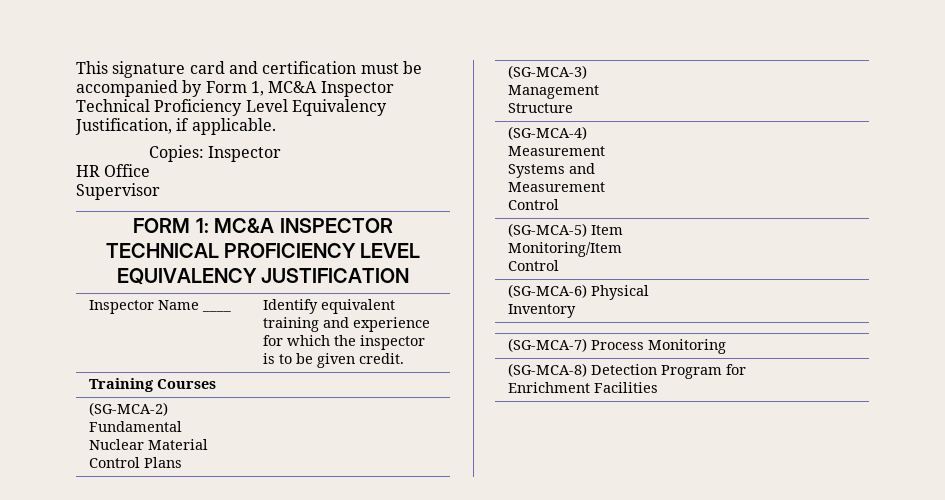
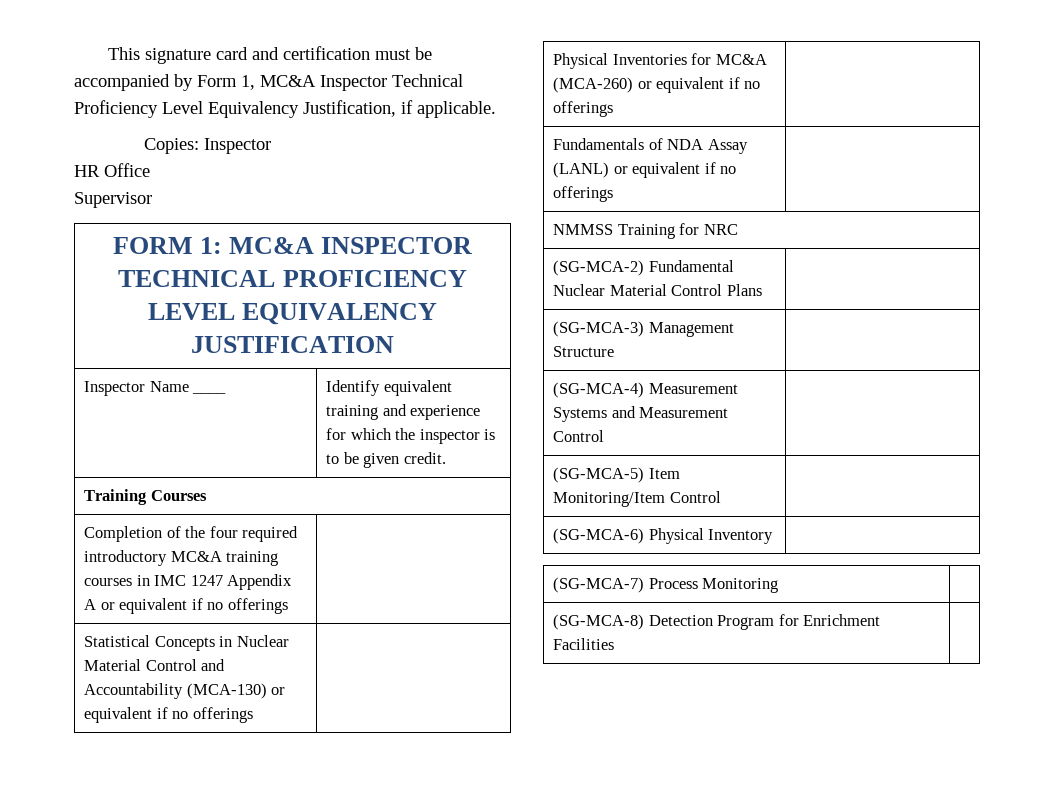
(216, 384) none -> [84,526,299,542] [84,550,279,566] [84,574,293,590] [84,598,288,614] [84,635,289,651] [84,659,226,671] [84,683,286,699] [84,707,253,723] [553,53,767,69] [553,77,761,93] [553,101,614,117] [553,138,748,154] [553,162,737,178] [553,186,614,202] [553,223,738,239] // Completion of the four required introductory MC&A training courses in IMC 1247 Appendix A or equivalent if no offerings | // Statistical Concepts in Nuclear Material Control and Accountability (MCA-130) or equivalent if no offerings | // Physical Inventories for MC&A (MCA-260) or equivalent if no offerings | // Fundamentals of NDA Assay (LANL) or equivalent if no offerings | // NMMSS Training for NRC

